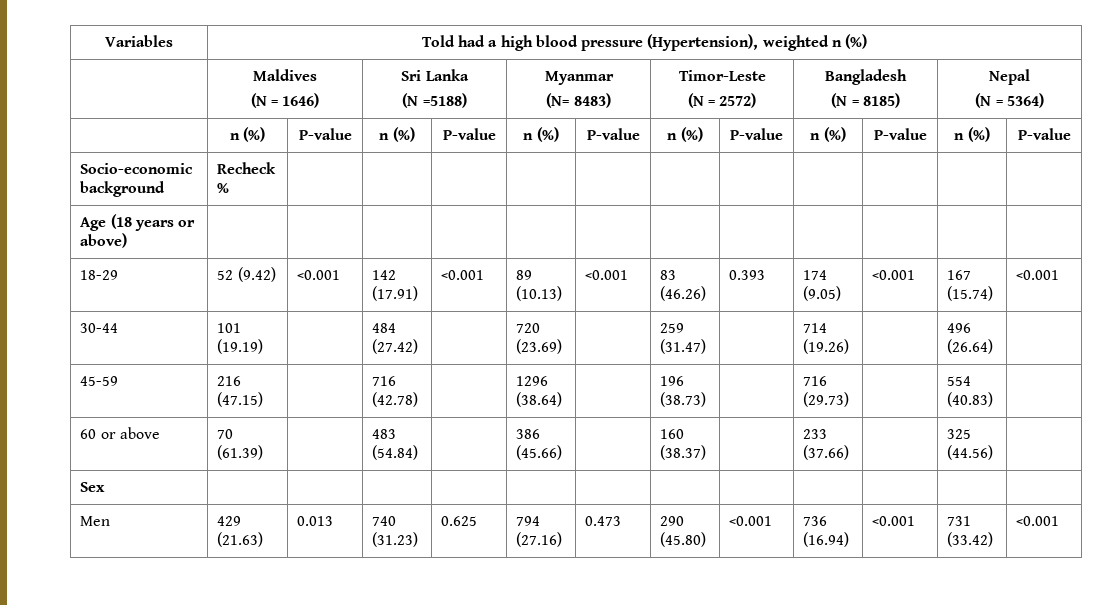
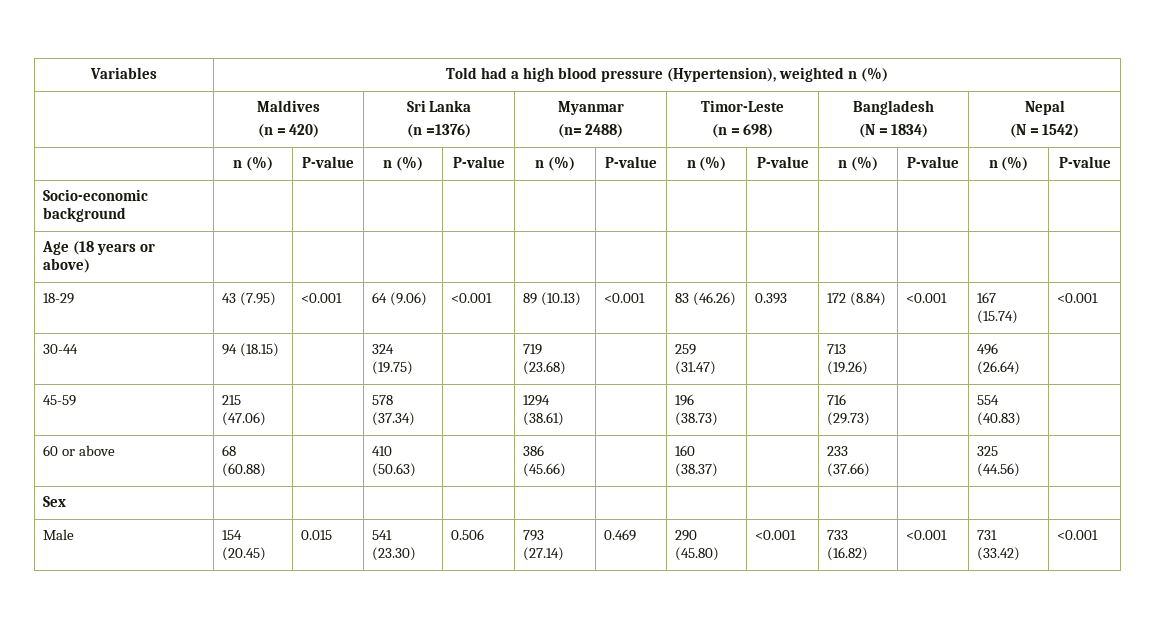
[250,93,320,108] (N = 1646) -> [257,124,320,138] (n = 420)
[402,93,467,108] (N =5188) -> [407,124,471,138] (n =1376)
[546,93,611,108] (N= 8483) -> [557,124,624,138] (n= 2488)
[687,93,757,108] (N = 2572) -> [711,124,774,138] (n = 698)
[862,93,900,108] 8185) -> [891,124,929,138] 1834)
[1006,93,1044,108] 5364) -> [1042,124,1080,138] 1542)
[217,162,277,174] [217,183,230,193] Recheck % -> (127, 214) none
[217,267,276,282] [297,270,341,280] [372,270,397,280] [372,286,419,301] 52 (9.42) | <0.001 | 142 (17.91) -> [222,292,277,306] [301,293,343,303] [372,292,428,306] 43 (7.95) | <0.001 | 64 (9.06)
[803,270,828,280] [803,286,842,301] 174 (9.05) -> [827,292,887,306] 172 (8.84)
[217,323,242,333] [217,339,264,354] [372,323,397,333] [372,339,419,354] [516,323,541,333] [516,339,563,354] 101 (19.19) | | 484 (27.42) | | 720 (23.69) -> [222,343,280,357] [372,344,395,354] [372,361,414,375] [523,344,543,355] [523,361,567,375] 94 (18.15) | | 324 (19.75) | | 719 (23.68)
[803,323,828,333] 714 -> [827,344,847,354] 713
[217,376,242,386] [217,392,264,407] [372,376,397,386] [372,392,419,407] [516,376,549,386] [516,392,563,407] 216 (47.15) | | 716 (42.78) | | 1296 (38.64) -> [222,395,242,405] [222,412,267,426] [372,395,394,405] [372,412,416,426] [523,395,551,406] [523,412,565,426] 215 (47.06) | | 578 (37.34) | | 1294 (38.61)
[217,429,234,439] [217,445,264,460] [372,429,397,439] [372,445,419,460] 70 (61.39) | | 483 (54.84) -> [222,445,237,456] [222,463,267,477] [372,446,393,456] [372,463,417,477] 68 (60.88) | | 410 (50.63)
[80,516,111,526] [217,516,242,526] [217,532,264,547] [297,516,334,526] [372,516,397,526] [372,532,419,547] [441,516,478,526] [516,516,541,526] [516,532,563,547] [585,516,622,526] Men | 429 (21.63) | 0.013 | 740 (31.23) | 0.625 | 794 (27.16) | 0.473 -> [43,529,75,540] [222,530,243,540] [222,547,267,561] [301,530,333,540] [372,530,393,540] [372,547,417,561] [451,529,485,540] [523,530,545,541] [523,547,565,561] [604,529,637,541] Male | 154 (20.45) | 0.015 | 541 (23.30) | 0.506 | 793 (27.14) | 0.469
[803,516,828,526] [803,532,850,547] 736 (16.94) -> [827,530,849,540] [827,547,869,561] 733 (16.82)

